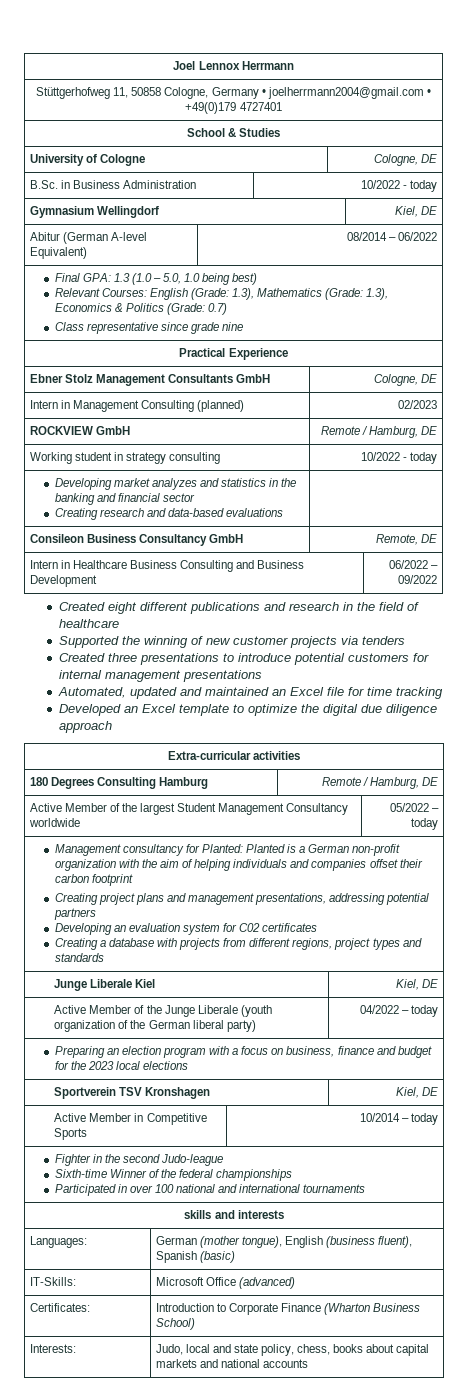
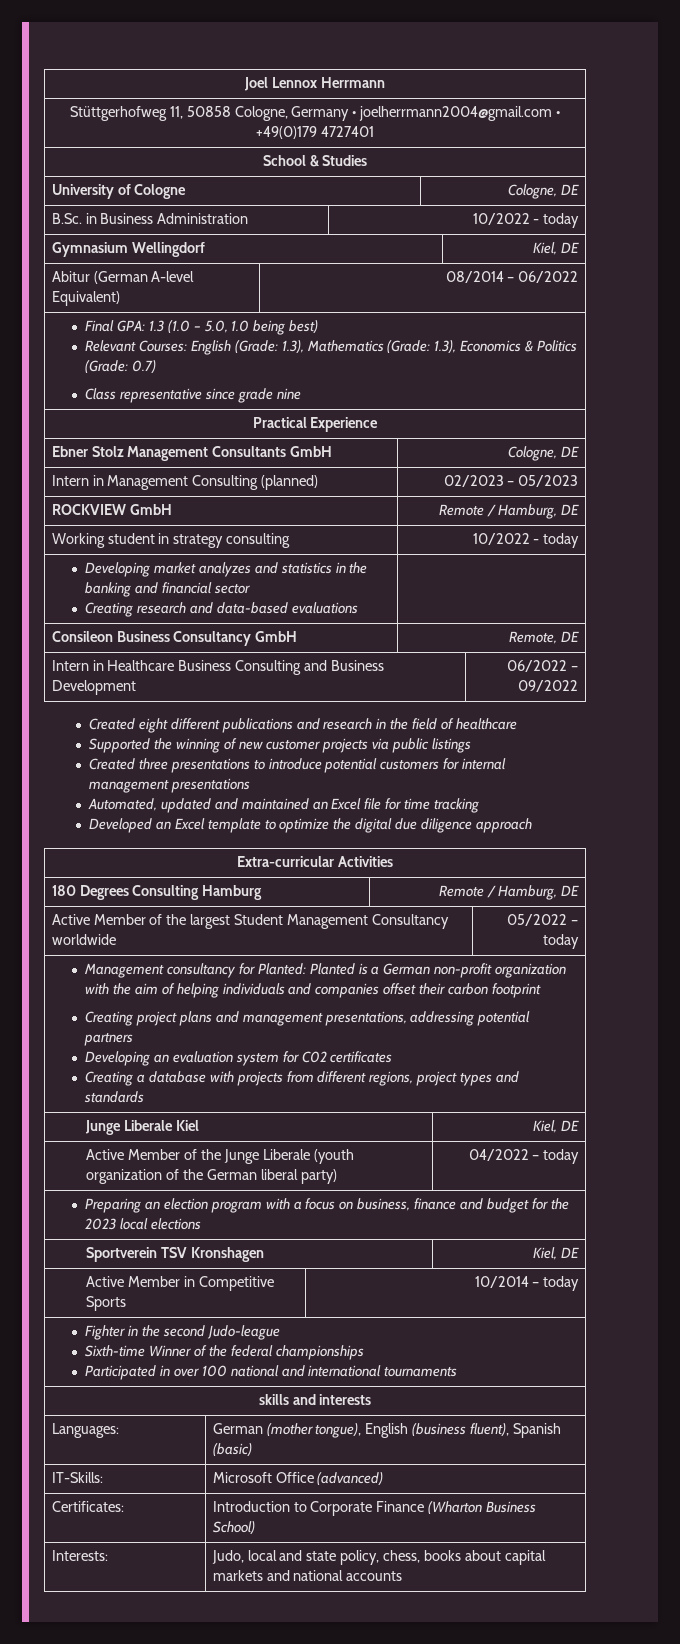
(438, 404) none -> [507,475,579,487] – 05/2023
[361,636,405,645] tenders -> [392,738,472,753] public listings
[253,751,301,760] activities -> [337,856,393,867] Activities

